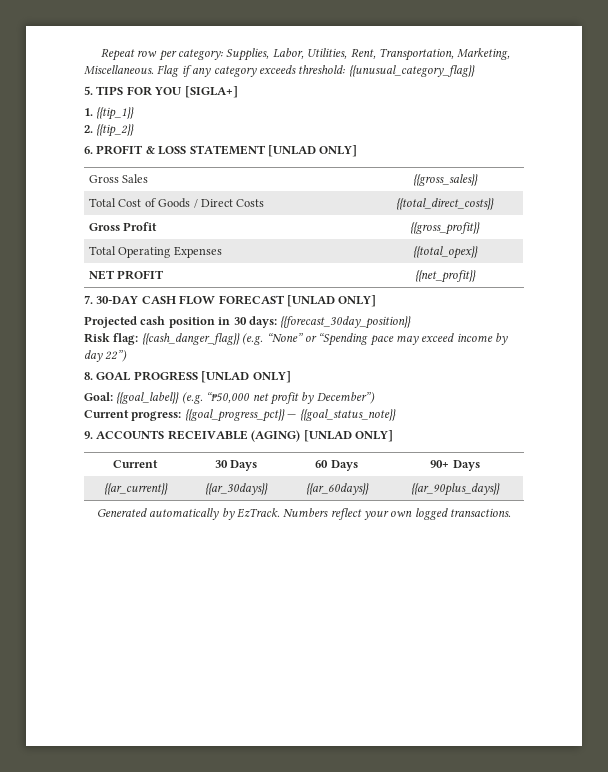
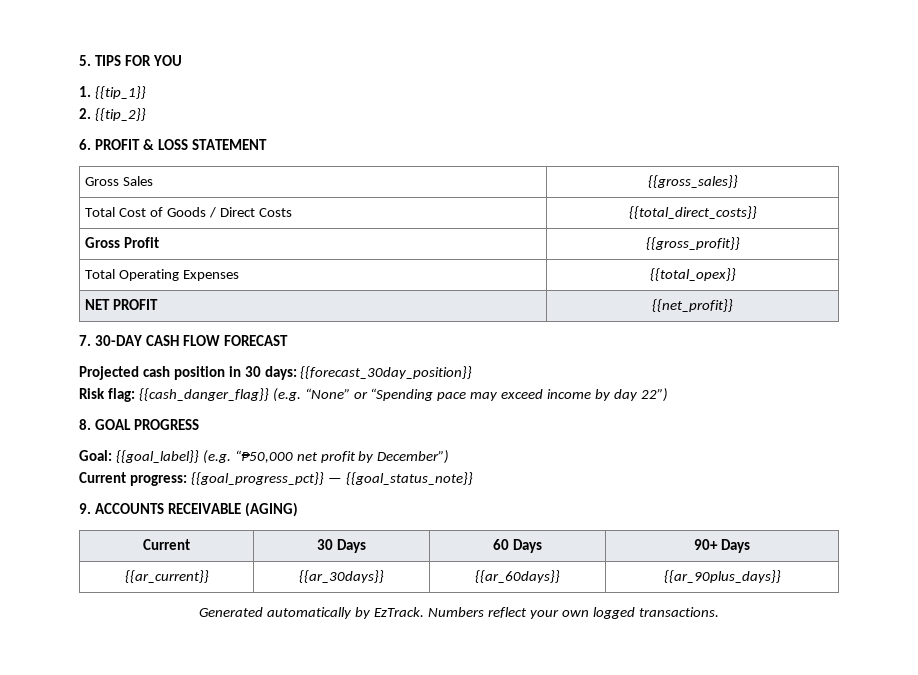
[100,48,511,61] [84,65,475,77] Repeat row per category: Supplies, Labor, Utilities, Rent, Transportation, Marketing, Miscellaneous. Flag if any category exceeds threshold: {{unusual_category_flag}} // -> (79, 60) none
[184,86,238,98] [SIGLA+] -> (182, 60) none
[267,145,358,157] [UNLAD ONLY] -> (267, 144) none
[286,295,377,307] [UNLAD ONLY] -> (288, 340) none
[201,371,291,383] [UNLAD ONLY] -> (199, 424) none
[303,430,393,442] [UNLAD ONLY] -> (298, 509) none

